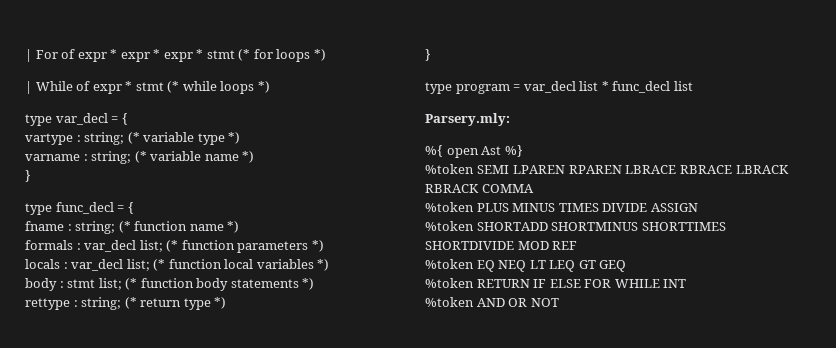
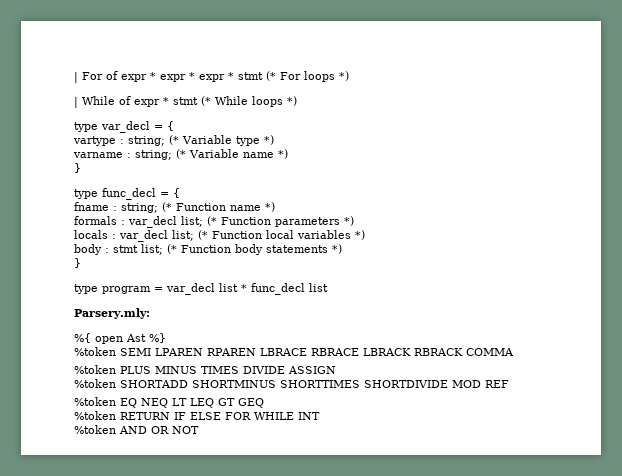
[253,49,273,59] for -> [280,72,301,80] For
[182,81,217,91] while -> [215,96,248,105] While
[143,132,195,142] variable -> [182,135,232,144] Variable
[150,151,202,161] variable -> [189,149,239,158] Variable
[134,221,188,231] function -> [176,203,226,211] Function
[181,240,235,250] function -> [221,217,271,225] Function
[168,259,222,269] function -> [212,231,262,239] Function
[140,278,194,288] function -> [181,245,231,253] Function
[25,297,227,310] // rettype : string; (* return type *) -> (342, 249) none

